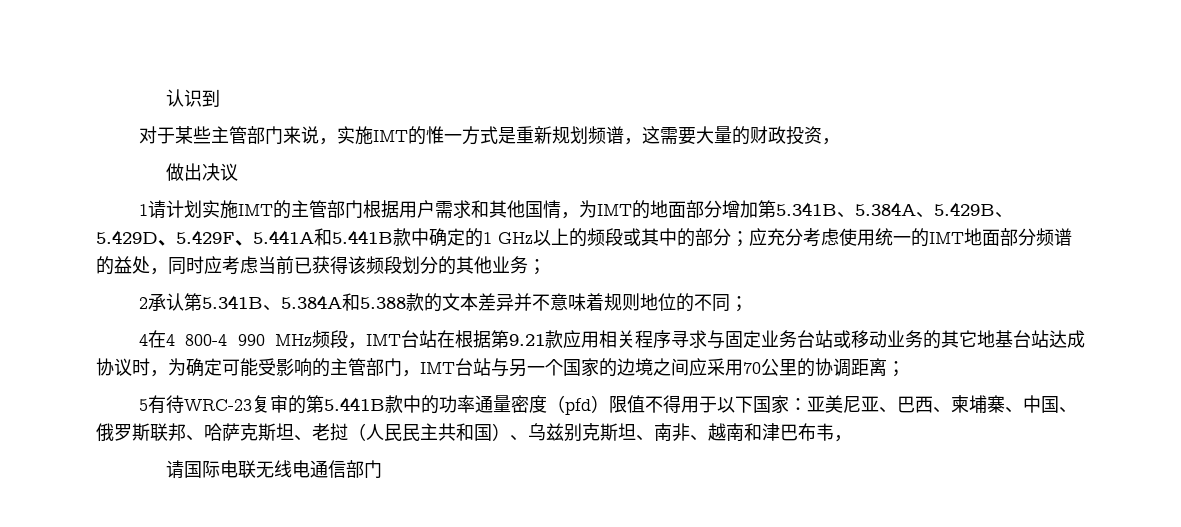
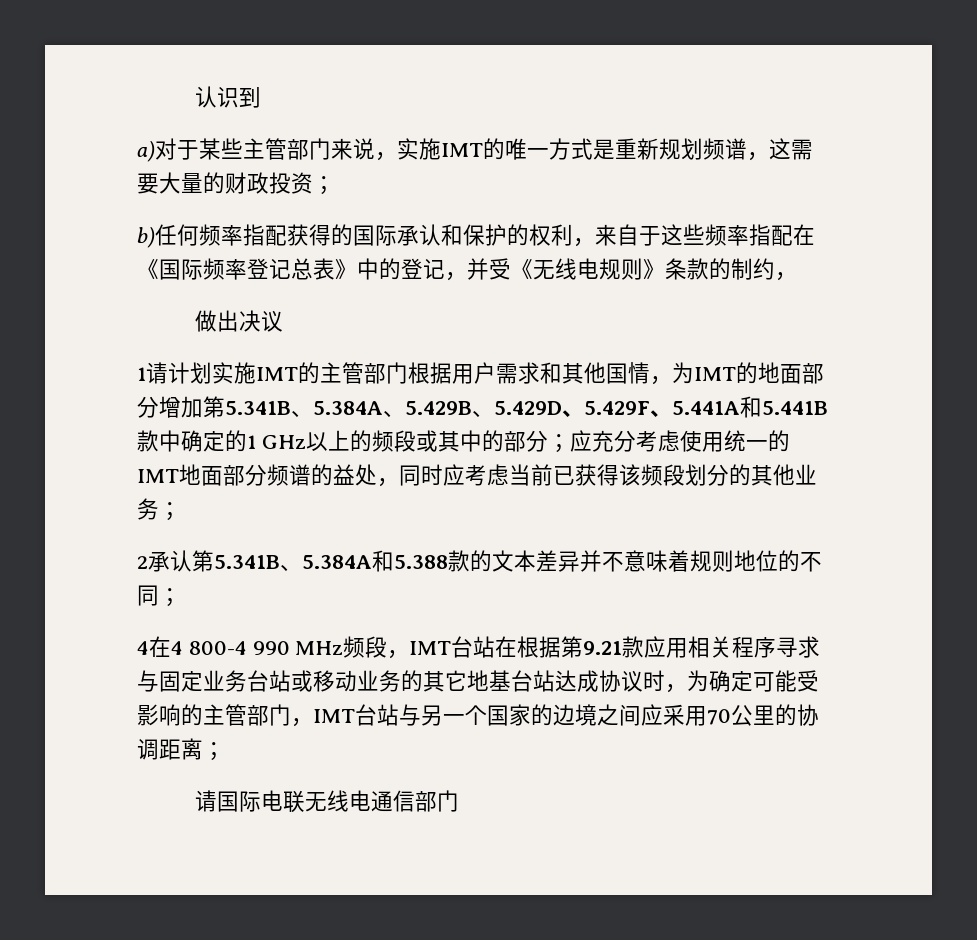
(220, 98) none -> [137,141,155,162] a)
[425,126,444,144] 惟 -> [505,138,527,160] 唯
(822, 135) none -> [313,176,335,195] [137,224,815,248] [137,258,775,281] ； // b)任何频率指配获得的国际承认和保护的权利，来自于这些频率指配在《国际频率登记总表》中的登记，并受《无线电规则》条款的制约
[138,395,1077,415] [96,423,852,442] // 5有待WRC-23复审的第5.441B款中的功率通量密度（pfd）限值不得用于以下国家：亚美尼亚、巴西、柬埔寨、中国、俄罗斯联邦、哈萨克斯坦、老挝（人民民主共和国）、乌兹别克斯坦、南非、越南和津巴布韦， -> (225, 751) none

